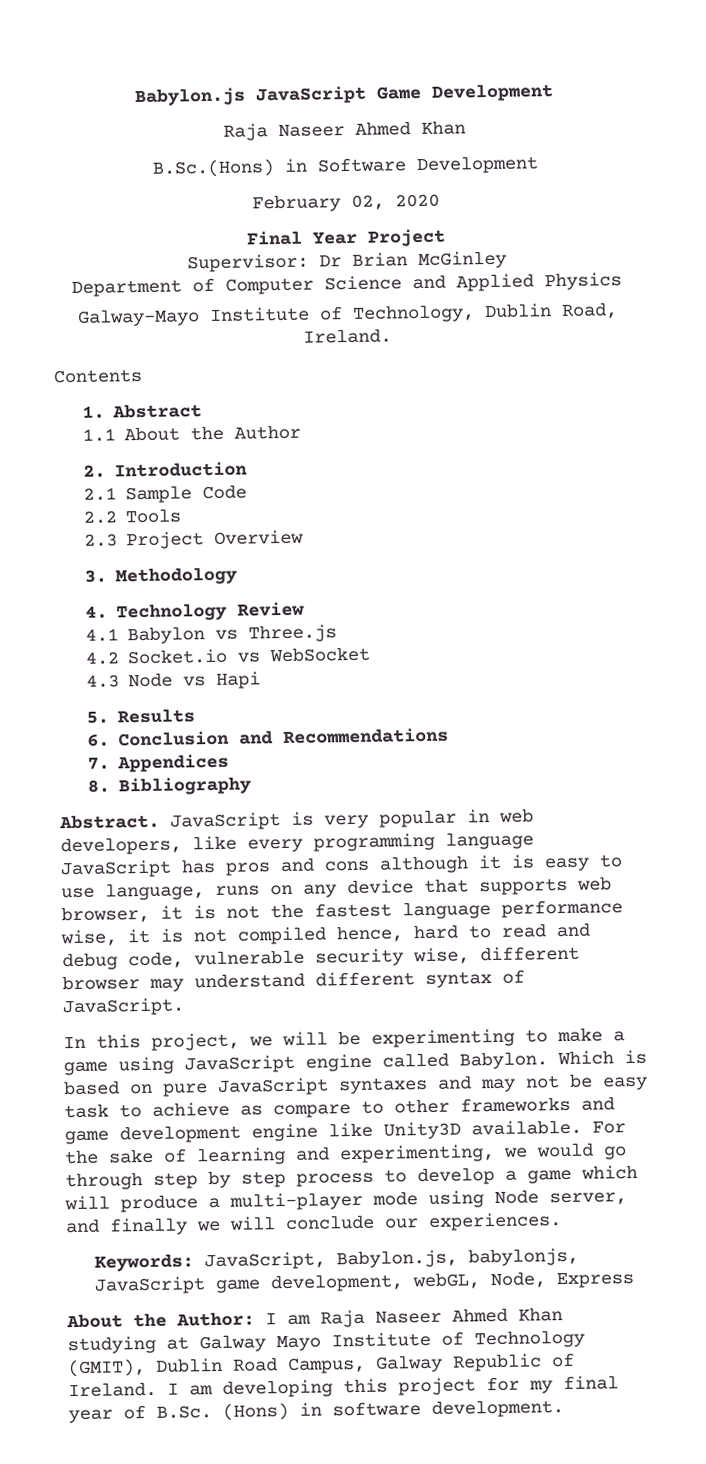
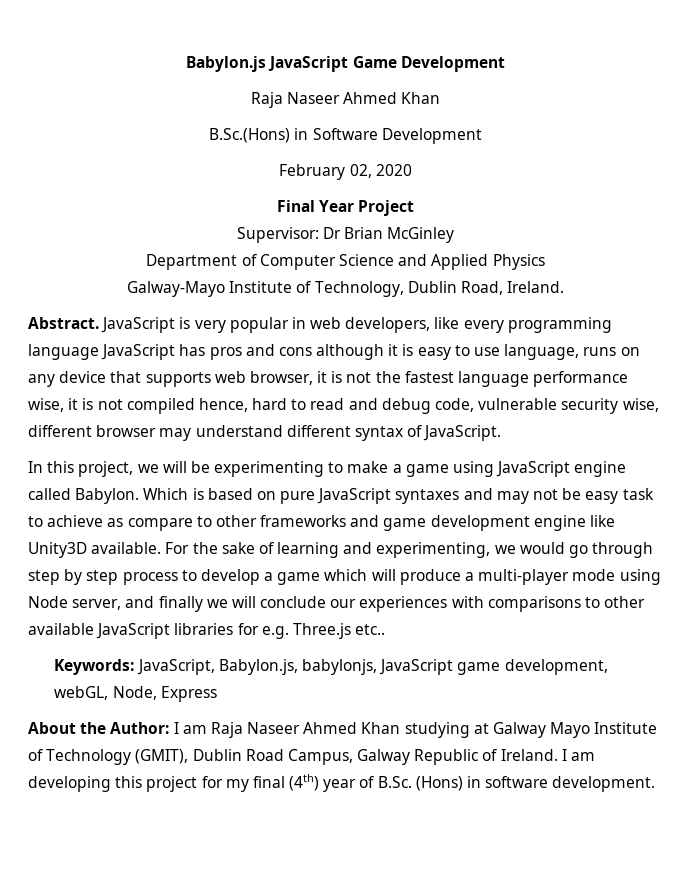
[53,368,142,384] [81,403,203,419] [81,424,302,442] [82,461,249,478] [82,484,248,504] [82,508,182,524] [83,529,305,550] [83,566,239,586] [84,601,306,622] [84,624,338,645] [84,646,371,665] [85,671,262,689] [85,708,196,724] [85,727,450,747] [86,753,230,773] [86,776,253,796] // Contents // 1. Abstract // 1.1 About the Author // 2. Introduction // 2.1 Sample Code // 2.2 Tools // 2.3 Project Overview // 3. Methodology // 4. Technology Review // 4.1 Babylon vs Three.js // 4.2 Socket.io vs WebSocket // 4.3 Node vs Hapi // 5. Results // 6. Conclusion and Recommendations // 7. Appendices // 8. Bibliography -> (565, 287) none
[428,1212,562,1231] experiences. -> [359,596,646,612] [28,623,386,639] experiences with comparisons to other available JavaScript libraries for e.g. Three.js etc..
(619, 1383) none -> [289,774,320,791] (4th)

